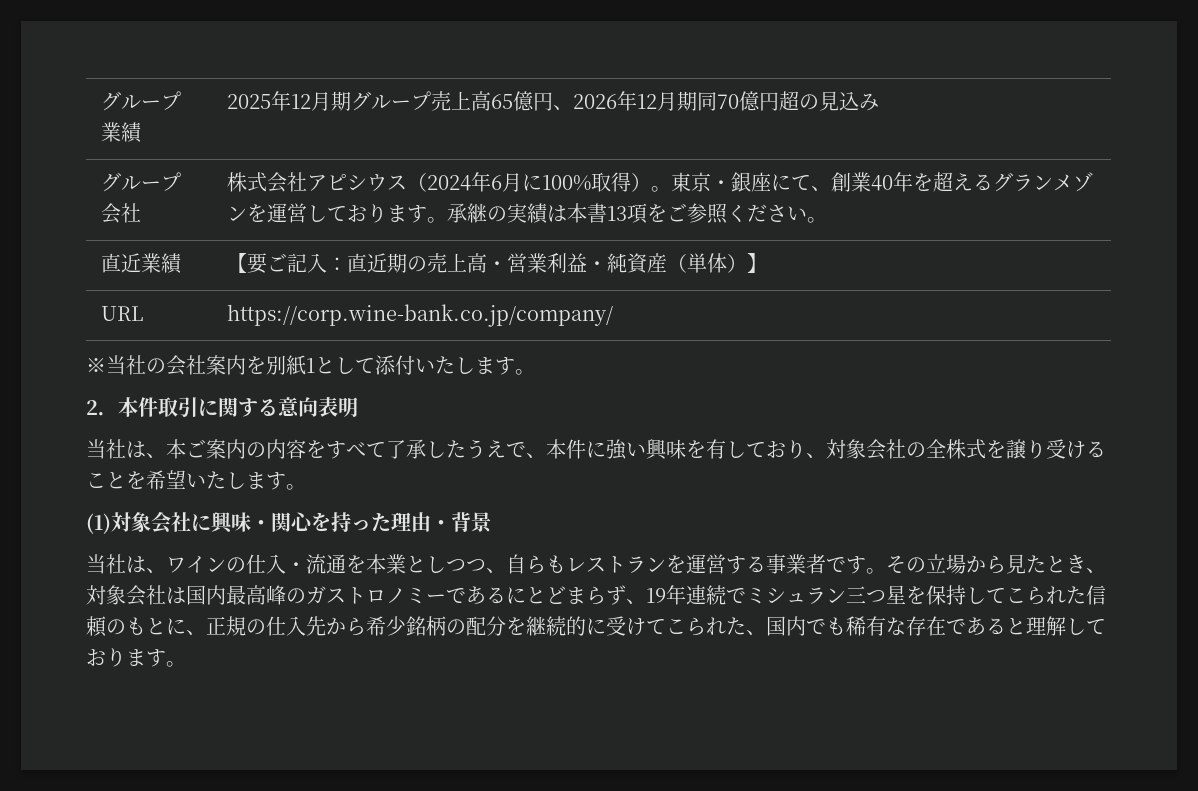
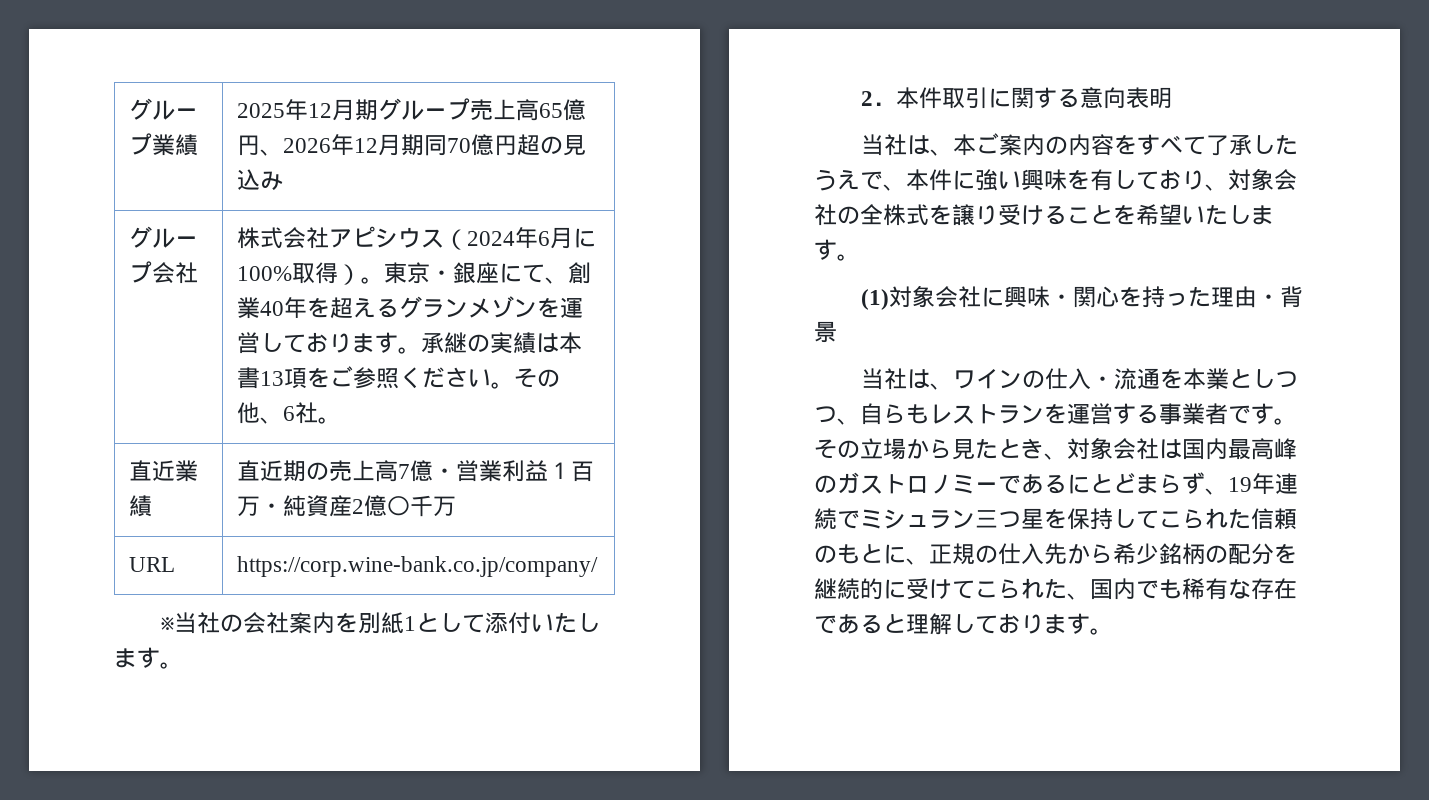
(827, 220) none -> [513,368,560,387] [236,402,341,424] その他、6社。
[226,253,347,274] 【要ご記入： -> (152, 506) none
(487, 263) none -> [397,460,433,482] 7億
(587, 262) none -> [547,461,594,482] [236,496,260,517] １百万
[666,253,767,273] （単体）】 -> [351,495,456,517] 2億〇千万

